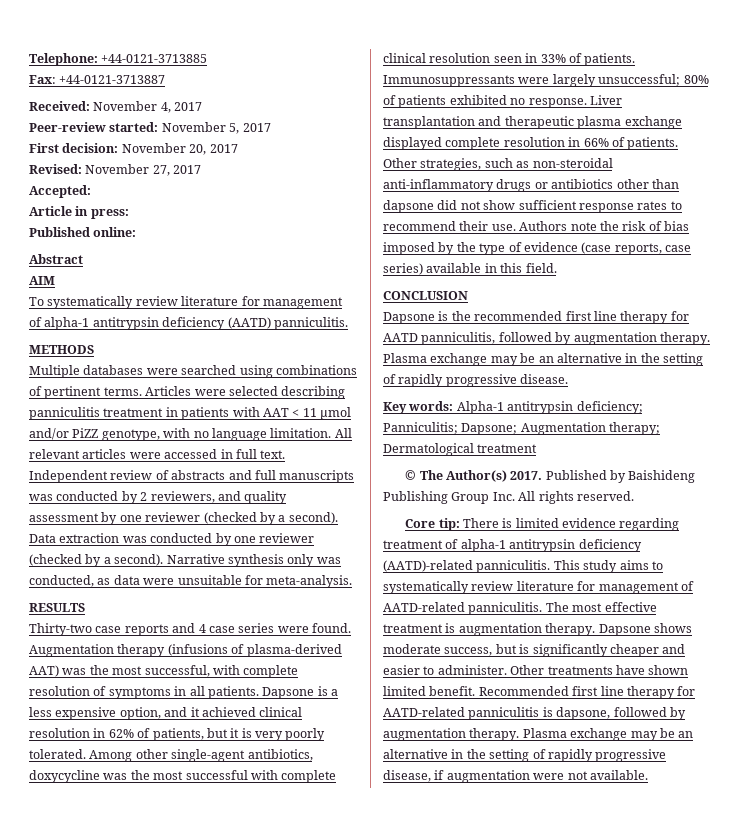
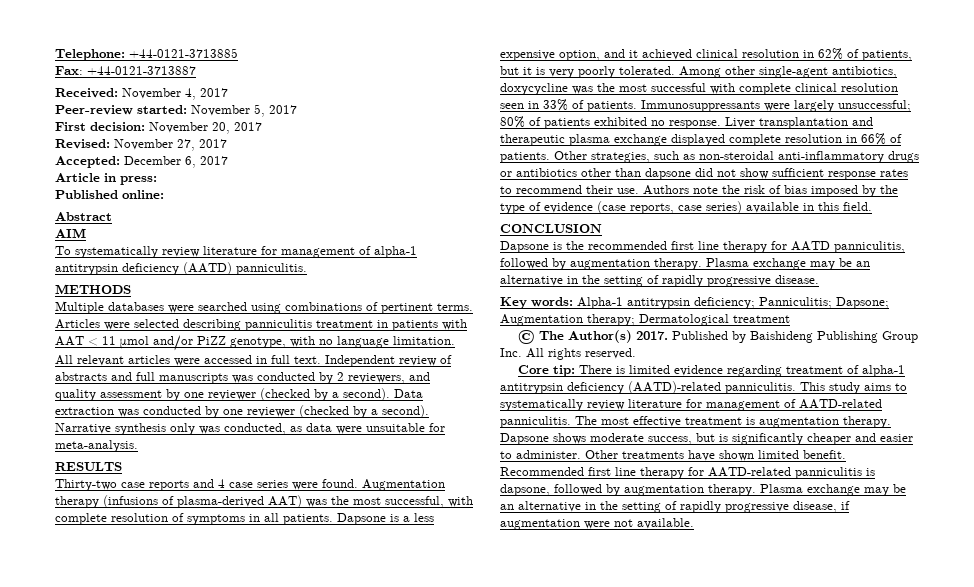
(91, 191) none -> [124,156,228,168] December 6, 2017

